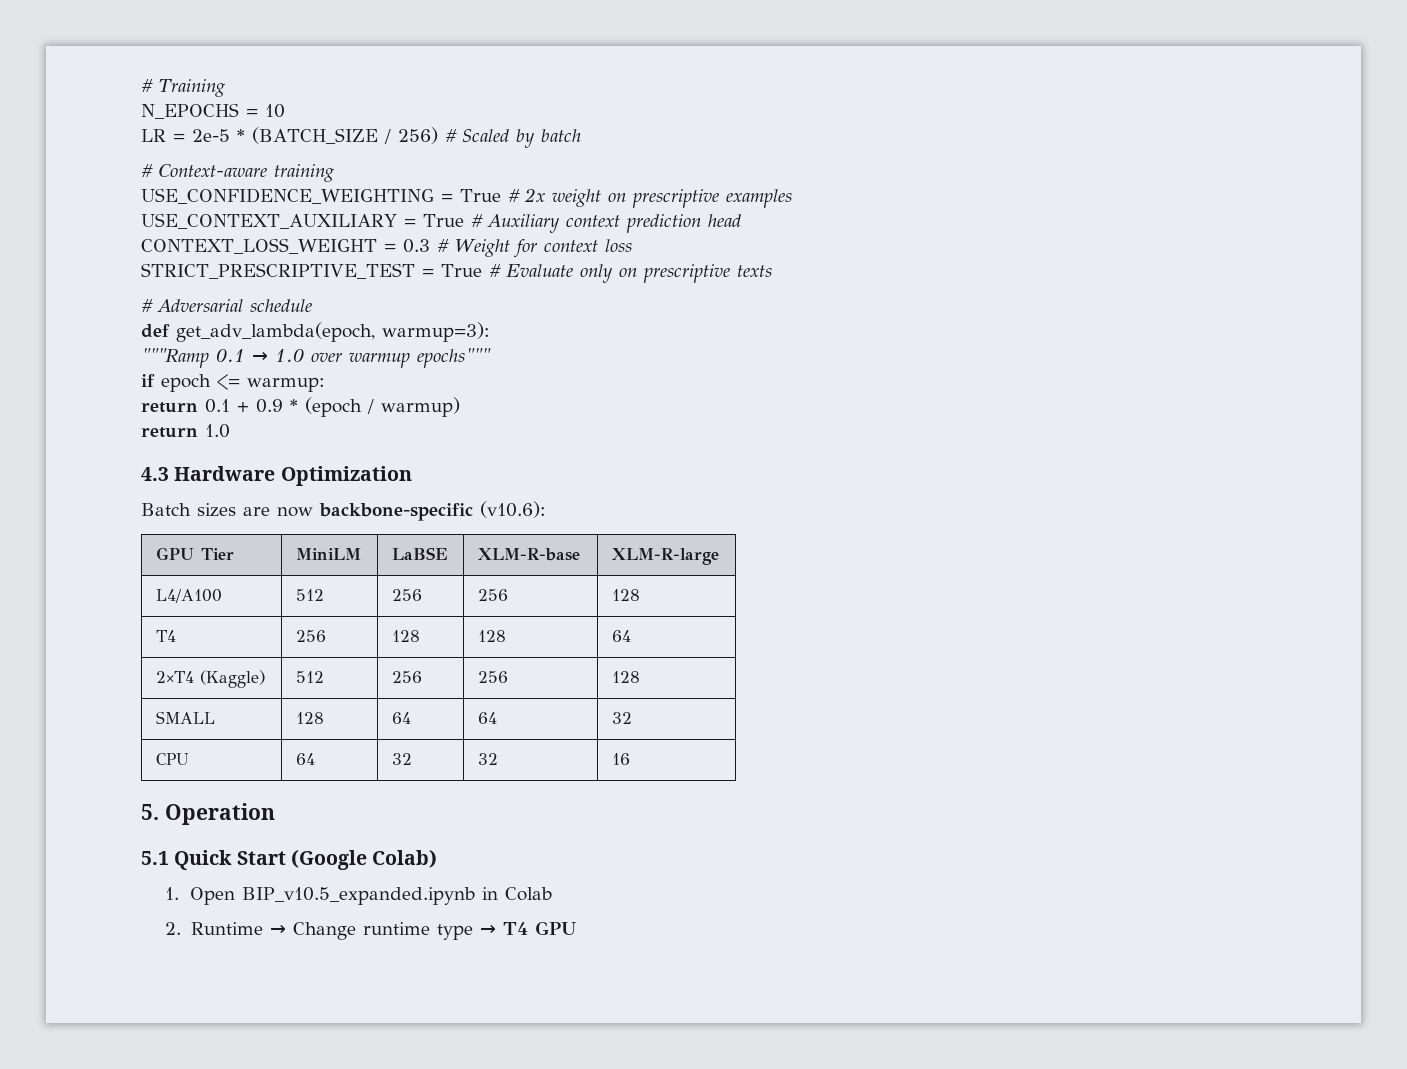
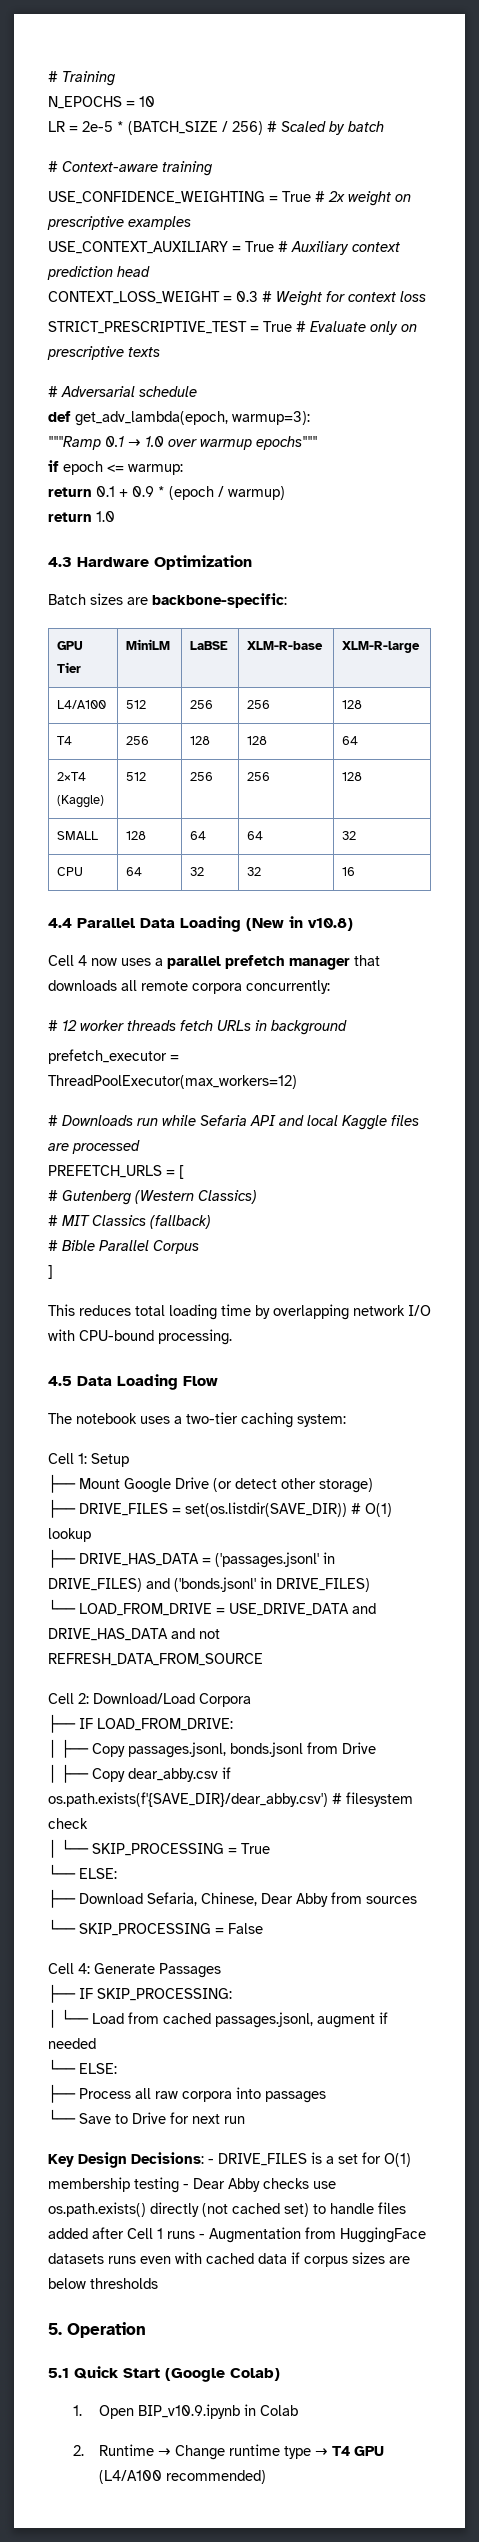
[277,501,546,521] now backbone-specific (v10.6): -> [152,593,287,608] backbone-specific:
(631, 759) none -> [48,916,353,932] [48,955,380,970] [48,980,330,994] [48,1020,347,1035] [48,1049,179,1064] [48,1075,297,1089] [48,1115,419,1130] [48,1140,140,1154] [48,1165,184,1179] [48,1190,257,1205] [48,1215,211,1229] [48,1240,199,1254] [48,1265,53,1279] [48,1304,431,1320] [48,1329,232,1345] [48,1374,218,1390] [48,1412,346,1428] [48,1453,129,1467] [48,1474,373,1493] [48,1499,392,1518] [48,1528,91,1542] [48,1549,335,1568] [48,1577,370,1592] [48,1599,376,1616] [48,1628,220,1641] [48,1653,263,1666] [48,1693,251,1707] [48,1714,233,1733] [48,1739,376,1758] [48,1764,231,1783] [48,1792,413,1807] [48,1818,88,1829] [48,1839,270,1858] [48,1864,117,1879] [48,1889,417,1908] [48,1919,263,1936] [48,1963,221,1978] [48,1984,232,2003] [48,2009,388,2028] [48,2038,96,2049] [48,2059,117,2074] [48,2084,326,2103] [48,2109,245,2124] [48,2152,411,2168] [48,2177,336,2193] [48,2202,406,2217] [48,2227,426,2243] [48,2252,410,2267] [48,2278,158,2289] // 4.4 Parallel Data Loading (New in v10.8) // Cell 4 now uses a parallel prefetch manager that downloads all remote corpora concurrently: // # 12 worker threads fetch URLs in background // prefetch_executor = ThreadPoolExecutor(max_workers=12) // # Downloads run while Sefaria API and local Kaggle files are processed // PREFETCH_URLS = [ // # Gutenberg (Western Classics) // # MIT Classics (fallback) // # Bible Parallel Corpus // ] // This reduces total loading time by overlapping network I/O with CPU-bound processing. // 4.5 Data Loading Flow // The notebook uses a two-tier caching system: // Cell 1: Setup // ├── Mount Google Drive (or detect other storage) // ├── DRIVE_FILES = set(os.listdir(SAVE_DIR)) # O(1) lookup // ├── DRIVE_HAS_DATA = ('passages.jsonl' in DRIVE_FILES) and ('bonds.jsonl' in DRIVE_FILES) // └── LOAD_FROM_DRIVE = USE_DRIVE_DATA and DRIVE_HAS_DATA and not REFRESH_DATA_FROM_SOURCE // Cell 2: Download/Load Corpora // ├── IF LOAD_FROM_DRIVE: // │ ├── Copy passages.jsonl, bonds.jsonl from Drive // │ ├── Copy dear_abby.csv if os.path.exists(f'{SAVE_DIR}/dear_abby.csv') # filesystem check // │ └── SKIP_PROCESSING = True // └── ELSE: // ├── Download Sefaria, Chinese, Dear Abby from sources // └── SKIP_PROCESSING = False // Cell 4: Generate Passages // ├── IF SKIP_PROCESSING: // │ └── Load from cached passages.jsonl, augment if needed // └── ELSE: // ├── Process all raw corpora into passages // └── Save to Drive for next run // Key Design Decisions: - DRIVE_FILES is a set for O(1) membership testing - Dear Abby checks use os.path.exists() directly (not cached set) to handle files added after Cell 1 runs - Augmentation from HuggingFace datasets runs even with cached data if corpus sizes are below thresholds
[241,887,475,905] BIP_v10.5_expanded.ipynb -> [137,2404,240,2419] BIP_v10.9.ipynb
(576, 928) none -> [98,2470,266,2484] (L4/A100 recommended)

